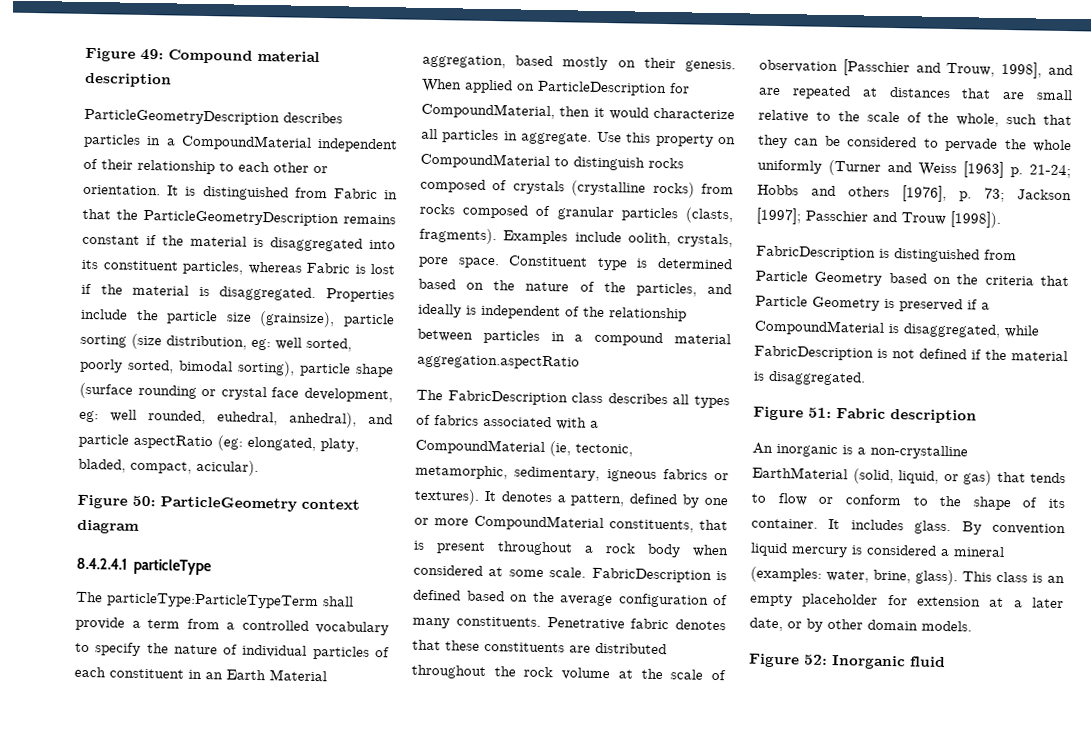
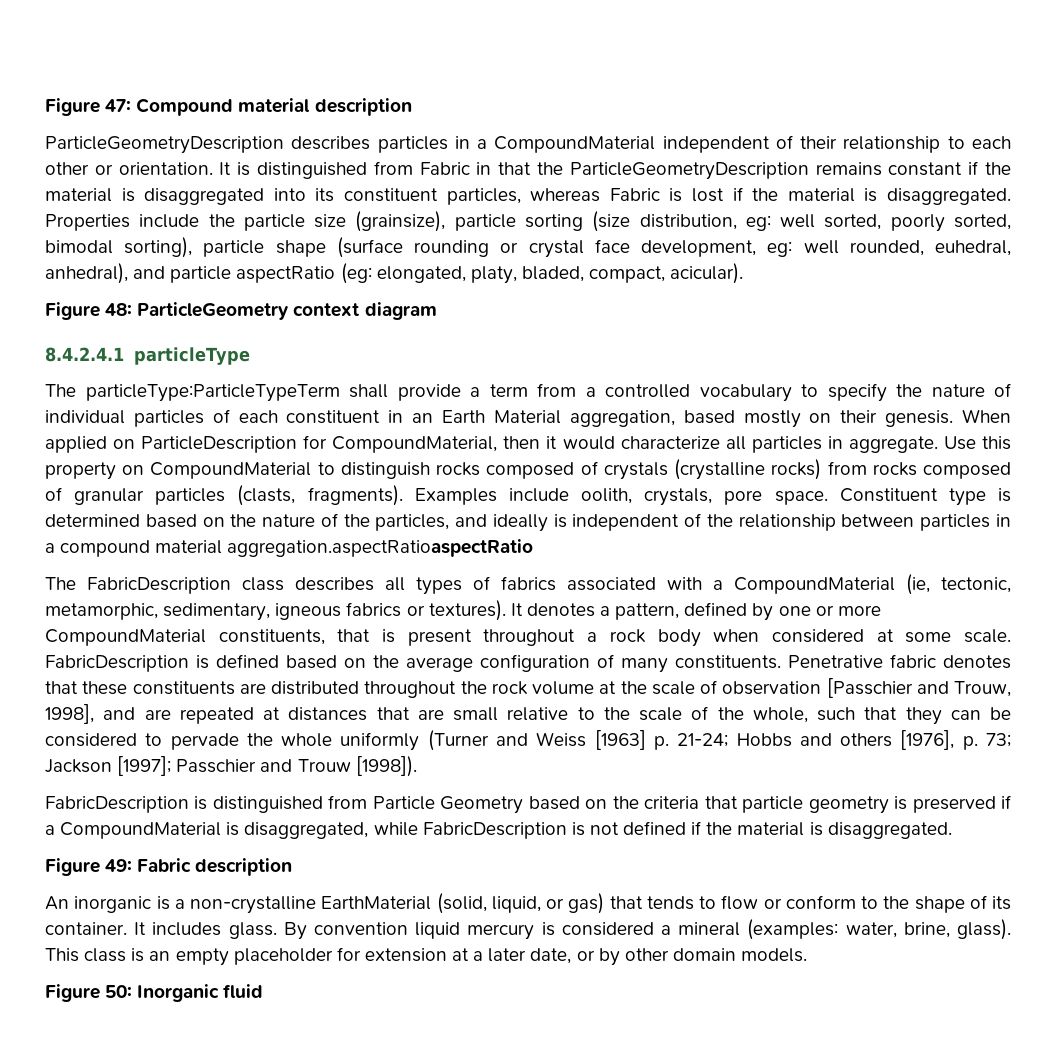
[85,47,164,62] Figure 49: -> [45,98,132,116] Figure 47:
[132,495,156,507] 50: -> [105,303,133,316] 48:
[417,353,580,370] aggregation.aspectRatio -> [227,539,534,557] aggregation.aspectRatioaspectRatio
[755,295,880,311] Particle Geometry -> [742,796,889,814] particle geometry
[808,407,832,418] 51: -> [105,859,133,872] 49:
[804,654,828,665] 52: -> [105,985,133,998] 50:

